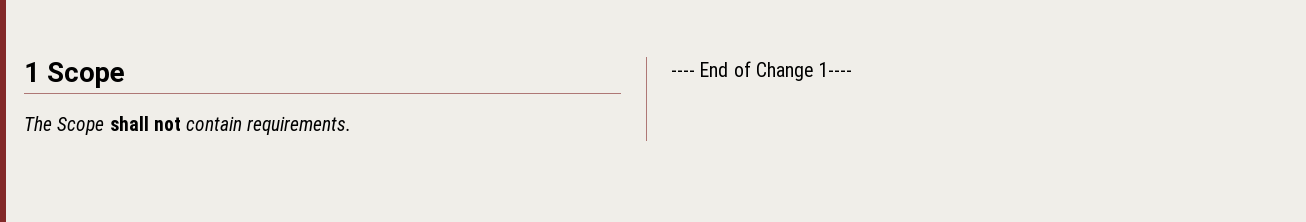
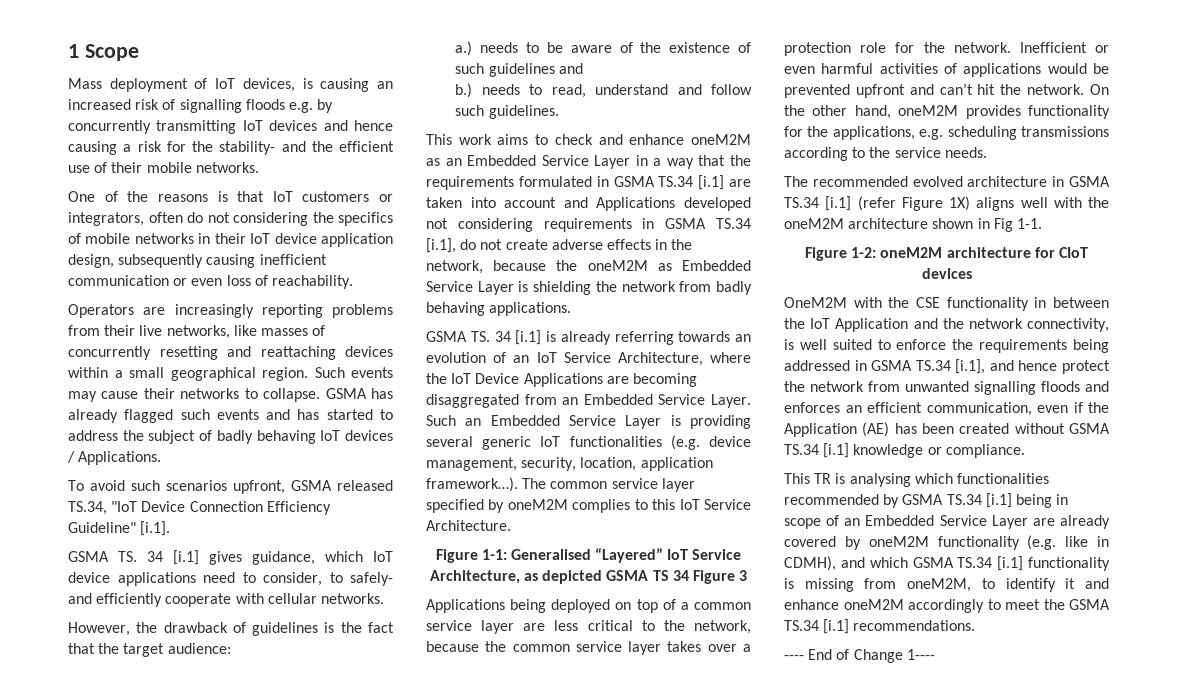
[24,116,352,135] The Scope shall not contain requirements. -> [68,78,394,92] [68,99,334,113] [68,120,393,134] [68,141,394,155] [68,162,259,173] [68,191,393,202] [68,212,393,226] [68,233,393,247] [68,254,327,268] [68,275,353,289] [68,304,393,318] [68,325,326,339] [68,346,393,360] [68,367,393,381] [68,388,393,402] [68,409,393,423] [68,430,394,444] [67,451,162,465] [68,480,393,494] [68,501,331,515] [68,521,171,536] [68,550,393,565] [68,572,393,586] [68,593,384,607] [68,622,394,636] [68,643,231,657] [455,41,751,56] [455,63,583,77] [455,83,752,98] [455,105,559,119] [426,134,751,145] [426,155,751,169] [426,175,751,190] [426,197,751,211] [426,218,751,232] [426,238,693,253] [426,260,751,274] [426,281,752,295] [426,302,572,316] [426,330,751,345] [426,352,751,366] [426,373,697,387] [426,394,751,408] [426,415,751,429] [426,435,751,450] [426,457,713,471] [426,477,695,492] [426,499,751,513] [426,520,511,531] [435,548,742,563] [429,570,748,584] [426,599,751,613] [426,620,751,634] [426,641,751,655] [784,42,1109,56] [784,63,1109,77] [784,83,1109,98] [784,105,1110,119] [784,126,1109,140] [784,147,987,161] [784,176,1110,187] [784,196,1109,211] [784,218,1042,232] [805,247,1088,261] [921,268,972,279] [784,297,1109,311] [784,318,1109,332] [784,339,1109,353] [784,359,1110,374] [784,381,1109,395] [784,402,1109,416] [784,422,1110,437] [784,443,1025,458] [784,473,1049,487] [784,493,1069,508] [784,515,1110,529] [784,535,1109,550] [784,556,1110,571] [784,578,1109,592] [784,599,1110,613] [784,619,976,634] Mass deployment of IoT devices, is causing an increased risk of signalling floods e.g. by concurrently transmitting IoT devices and hence causing a risk for the stability- and the efficient use of their mobile networks. // One of the reasons is that IoT customers or integrators, often do not considering the specifics of mobile networks in their IoT device application design, subsequently causing inefficient communication or even loss of reachability. // Operators are increasingly reporting problems from their live networks, like masses of concurrently resetting and reattaching devices within a small geographical region. Such events may cause their networks to collapse. GSMA has already flagged such events and has started to address the subject of badly behaving IoT devices / Applications. // To avoid such scenarios upfront, GSMA released TS.34, "IoT Device Connection Efficiency Guideline" [i.1]. // GSMA TS. 34 [i.1] gives guidance, which IoT device applications need to consider, to safely- and efficiently cooperate with cellular networks. // However, the drawback of guidelines is the fact that the target audience: // a.) needs to be aware of the existence of such guidelines and // b.) needs to read, understand and follow such guidelines. // This work aims to check and enhance oneM2M as an Embedded Service Layer in a way that the requirements formulated in GSMA TS.34 [i.1] are taken into account and Applications developed not considering requirements in GSMA TS.34 [i.1], do not create adverse effects in the network, because the oneM2M as Embedded Service Layer is shielding the network from badly behaving applications. // GSMA TS. 34 [i.1] is already referring towards an evolution of an IoT Service Architecture, where the IoT Device Applications are becoming disaggregated from an Embedded Service Layer. Such an Embedded Service Layer is providing several generic IoT functionalities (e.g. device management, security, location, application framework…). The common service layer specified by oneM2M complies to this IoT Service Architecture. // Figure 1-1: Generalised “Layered” IoT Service Architecture, as depicted GSMA TS 34 Figure 3 // Applications being deployed on top of a common service layer are less critical to the network, because the common service layer takes over a protection role for the network. Inefficient or even harmful activities of applications would be prevented upfront and can’t hit the network. On the other hand, oneM2M provides functionality for the applications, e.g. scheduling transmissions according to the service needs. // The recommended evolved architecture in GSMA TS.34 [i.1] (refer Figure 1X) aligns well with the oneM2M architecture shown in Fig 1-1. // Figure 1-2: oneM2M architecture for CIoT devices // OneM2M with the CSE functionality in between the IoT Application and the network connectivity, is well suited to enforce the requirements being addressed in GSMA TS.34 [i.1], and hence protect the network from unwanted signalling floods and enforces an efficient communication, even if the Application (AE) has been created without GSMA TS.34 [i.1] knowledge or compliance. // This TR is analysing which functionalities recommended by GSMA TS.34 [i.1] being in scope of an Embedded Service Layer are already covered by oneM2M functionality (e.g. like in CDMH), and which GSMA TS.34 [i.1] functionality is missing from oneM2M, to identify it and enhance oneM2M accordingly to meet the GSMA TS.34 [i.1] recommendations.

